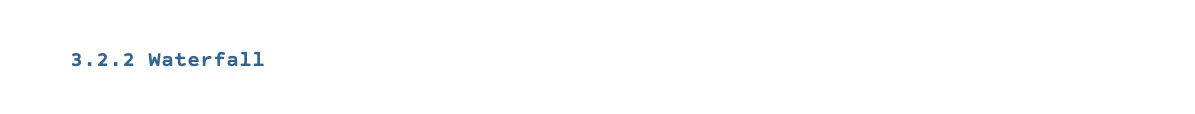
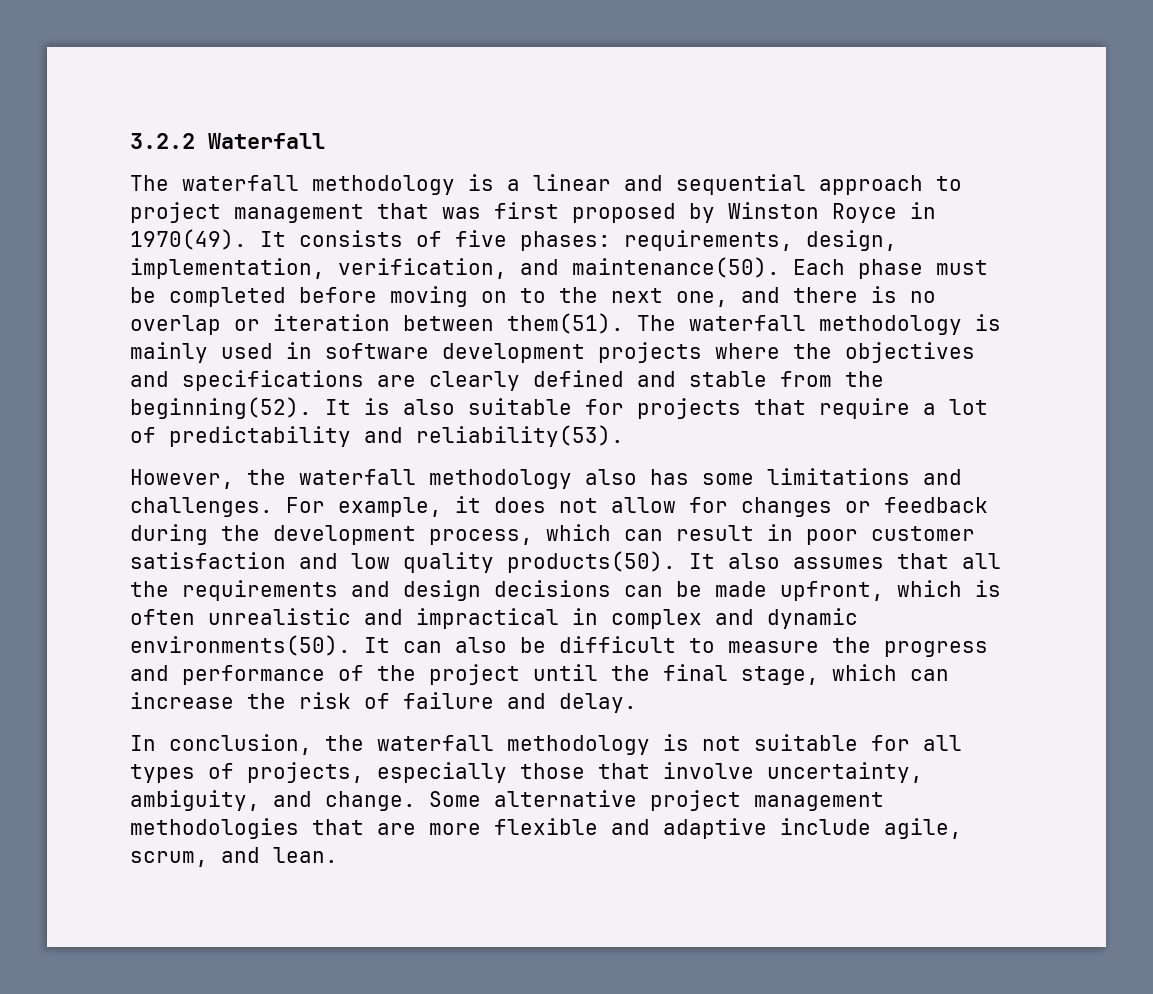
(265, 59) none -> [130,174,962,195] [130,202,936,223] [130,229,897,251] [130,257,988,279] [130,286,936,307] [130,313,1001,335] [130,342,975,363] [130,370,884,391] [130,397,988,419] [130,425,624,447] [130,468,962,489] [130,496,988,517] [130,524,975,545] [130,551,1001,573] [130,580,1001,601] [130,608,858,629] [130,635,988,657] [130,664,949,685] [130,692,637,713] [130,734,962,755] [130,762,923,783] [130,790,884,811] [130,818,962,839] [130,847,338,867] // The waterfall methodology is a linear and sequential approach to project management that was first proposed by Winston Royce in 1970(49). It consists of five phases: requirements, design, implementation, verification, and maintenance(50). Each phase must be completed before moving on to the next one, and there is no overlap or iteration between them(51). The waterfall methodology is mainly used in software development projects where the objectives and specifications are clearly defined and stable from the beginning(52). It is also suitable for projects that require a lot of predictability and reliability(53). // However, the waterfall methodology also has some limitations and challenges. For example, it does not allow for changes or feedback during the development process, which can result in poor customer satisfaction and low quality products(50). It also assumes that all the requirements and design decisions can be made upfront, which is often unrealistic and impractical in complex and dynamic environments(50). It can also be difficult to measure the progress and performance of the project until the final stage, which can increase the risk of failure and delay. // In conclusion, the waterfall methodology is not suitable for all types of projects, especially those that involve uncertainty, ambiguity, and change. Some alternative project management methodologies that are more flexible and adaptive include agile, scrum, and lean.

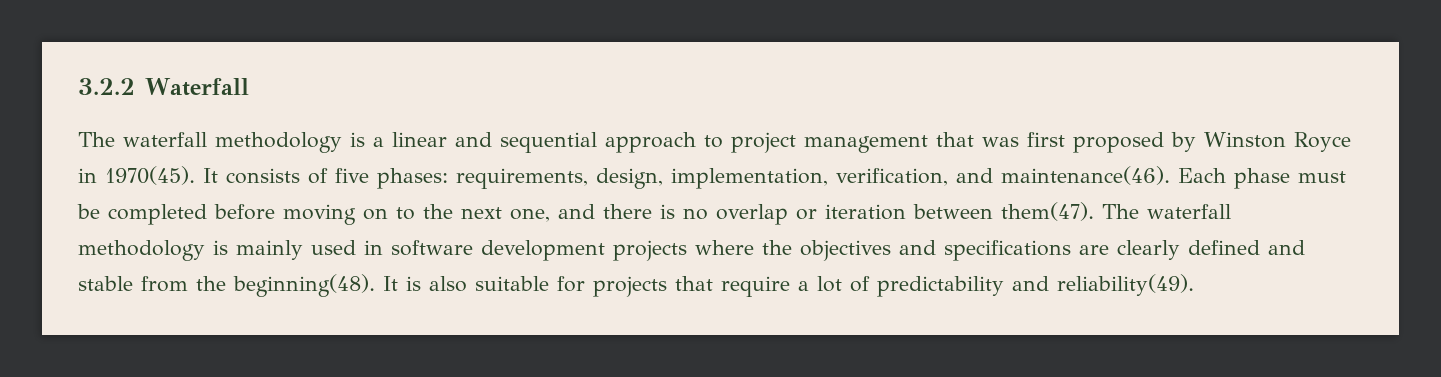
[130,229,247,250] 1970(49). -> [105,166,195,185] 1970(45).
[572,257,780,278] maintenance(50). -> [1001,166,1170,185] maintenance(46).
[507,313,624,334] them(51). -> [1001,202,1094,221] them(47).
[130,397,312,419] beginning(52). -> [233,274,375,297] beginning(48).
[416,425,624,447] [130,468,962,489] [130,496,988,517] [130,524,975,545] [130,551,1001,573] [130,580,1001,601] [130,608,858,629] [130,635,988,657] [130,664,949,685] [130,692,637,713] [130,734,962,755] [130,762,923,783] [130,790,884,811] [130,818,962,839] [130,847,338,867] reliability(53). // However, the waterfall methodology also has some limitations and challenges. For example, it does not allow for changes or feedback during the development process, which can result in poor customer satisfaction and low quality products(50). It also assumes that all the requirements and design decisions can be made upfront, which is often unrealistic and impractical in complex and dynamic environments(50). It can also be difficult to measure the progress and performance of the project until the final stage, which can increase the risk of failure and delay. // In conclusion, the waterfall methodology is not suitable for all types of projects, especially those that involve uncertainty, ambiguity, and change. Some alternative project management methodologies that are more flexible and adaptive include agile, scrum, and lean. -> [1057,274,1194,296] reliability(49).

